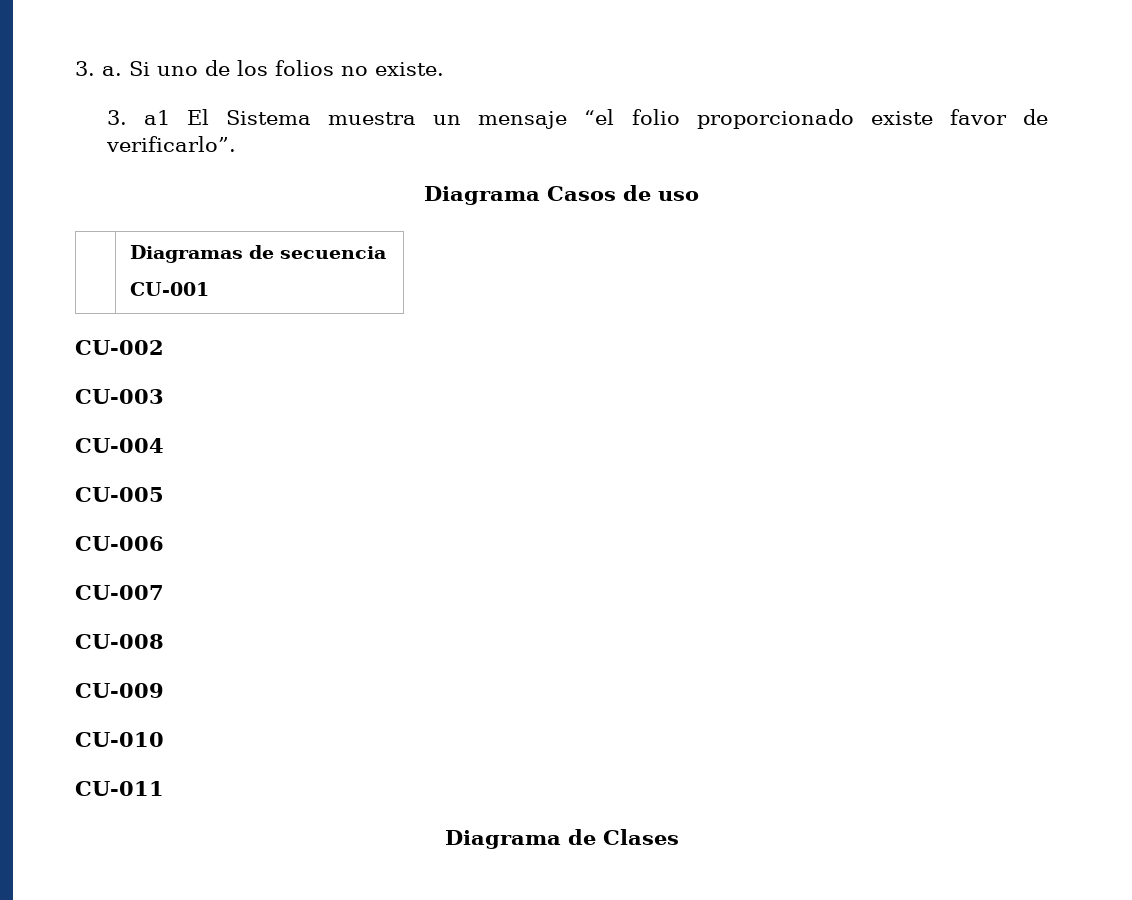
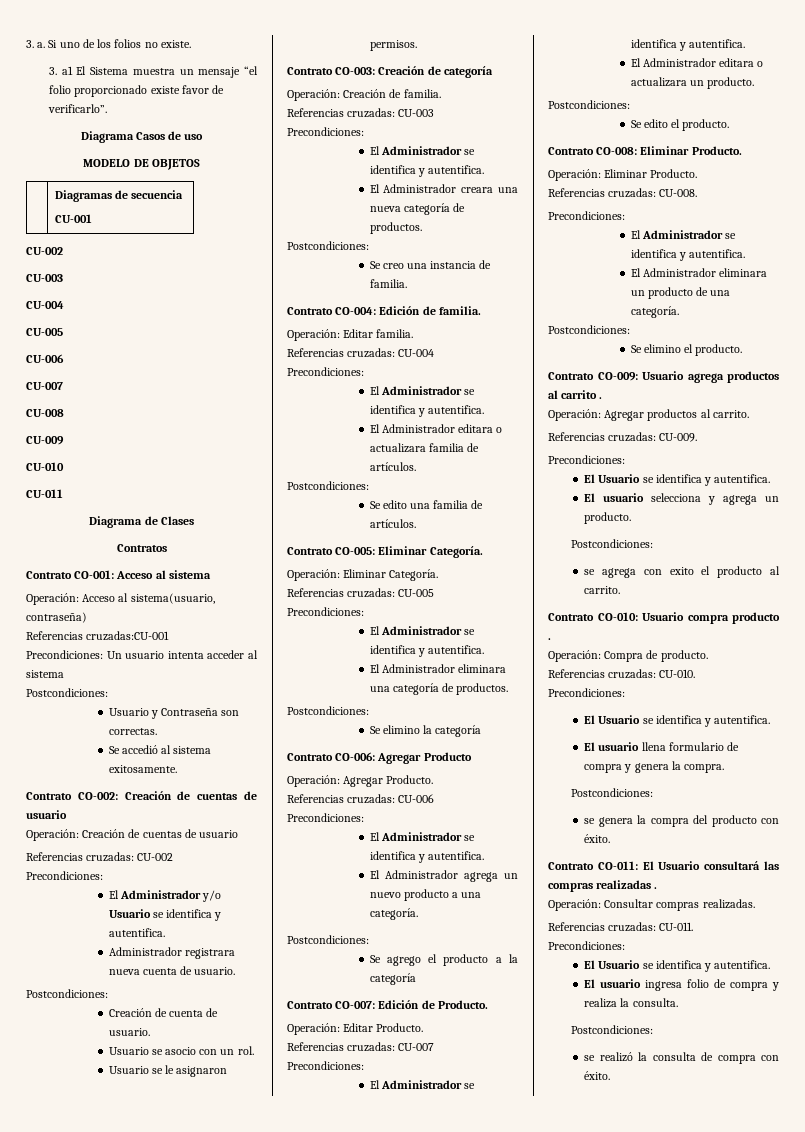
(699, 196) none -> [83,159,200,170] // MODELO DE OBJETOS
(679, 837) none -> [116,544,167,552] [26,570,211,579] [26,593,215,605] [26,612,87,623] [26,631,170,641] [26,650,258,659] [26,670,64,678] [26,688,108,697] [108,708,240,719] [108,728,157,735] [108,745,212,754] [108,765,177,773] [26,791,257,800] [26,810,67,819] [26,829,239,841] [26,852,174,862] [26,871,103,880] [108,890,221,902] [108,909,222,921] [108,928,165,937] [108,947,235,959] [108,966,236,975] [26,989,108,998] [108,1008,219,1017] [108,1028,150,1036] [108,1046,254,1055] [108,1065,228,1077] [369,40,417,51] [287,66,493,78] [287,89,441,101] [287,108,435,118] [287,127,364,136] [369,146,475,155] [369,165,484,177] [369,184,518,193] [369,203,465,215] [369,222,422,234] [287,241,369,250] [369,260,492,269] [369,279,407,288] [287,306,481,315] [287,329,414,341] [287,348,435,358] [287,367,364,376] [369,386,475,395] [369,405,484,417] [369,424,503,433] [369,443,479,453] [369,462,416,471] [287,481,369,490] [369,500,484,509] [369,519,416,528] [287,546,483,558] [287,569,439,581] [287,588,435,598] [287,607,364,616] [369,626,475,635] [369,645,484,657] [369,664,506,673] [369,683,509,695] [287,706,369,715] [369,725,482,737] [287,752,472,764] [287,775,434,787] [287,794,435,804] [287,813,364,822] [369,832,475,841] [369,851,484,863] [369,870,518,882] [369,889,482,901] [369,908,418,920] [287,935,369,944] [369,954,518,966] [369,973,416,985] [287,1000,488,1009] [287,1023,424,1035] [287,1042,435,1052] [287,1061,364,1070] [369,1080,475,1089] [630,39,745,51] [630,58,764,67] [630,77,754,89] [548,100,630,109] [630,119,730,131] [548,146,742,155] [548,169,698,181] [548,188,698,198] [548,211,625,220] [630,230,736,239] [630,249,745,261] [630,268,767,277] [630,287,731,299] [630,306,679,318] [548,325,630,334] [630,344,743,356] [548,371,779,383] [548,390,603,399] [548,409,749,421] [548,432,698,442] [548,455,625,464] [584,474,771,486] [584,493,779,505] [584,512,632,524] [571,539,654,548] [584,566,780,578] [584,586,621,594] [548,612,780,624] [548,638,551,640] [548,650,708,662] [548,669,696,679] [548,688,625,697] [584,715,771,727] [584,742,740,751] [584,761,725,773] [571,788,654,797] [584,815,779,827] [584,834,611,843] [548,861,779,870] [548,880,658,892] [548,899,755,911] [548,922,694,932] [548,941,625,950] [584,960,771,972] [584,979,779,991] [584,998,678,1008] [571,1025,654,1034] [584,1052,779,1064] [584,1071,611,1080] // Contratos // Contrato CO-001: Acceso al sistema // Operación: Acceso al sistema(usuario, contraseña) // Referencias cruzadas:CU-001 // Precondiciones: Un usuario intenta acceder al sistema // Postcondiciones: // Usuario y Contraseña son correctas. // Se accedió al sistema exitosamente. // Contrato CO-002: Creación de cuentas de usuario // Operación: Creación de cuentas de usuario // Referencias cruzadas: CU-002 // Precondiciones: // El Administrador y/o Usuario se identifica y autentifica. // Administrador registrara nueva cuenta de usuario. // Postcondiciones: // Creación de cuenta de usuario. // Usuario se asocio con un rol. // Usuario se le asignaron permisos. // Contrato CO-003: Creación de categoría // Operación: Creación de familia. // Referencias cruzadas: CU-003 // Precondiciones: // El Administrador se identifica y autentifica. // El Administrador creara una nueva categoría de productos. // Postcondiciones: // Se creo una instancia de familia. // Contrato CO-004: Edición de familia. // Operación: Editar familia. // Referencias cruzadas: CU-004 // Precondiciones: // El Administrador se identifica y autentifica. // El Administrador editara o actualizara familia de artículos. // Postcondiciones: // Se edito una familia de artículos. // Contrato CO-005: Eliminar Categoría. // Operación: Eliminar Categoría. // Referencias cruzadas: CU-005 // Precondiciones: // El Administrador se identifica y autentifica. // El Administrador eliminara una categoría de productos. // Postcondiciones: // Se elimino la categoría // Contrato CO-006: Agregar Producto // Operación: Agregar Producto. // Referencias cruzadas: CU-006 // Precondiciones: // El Administrador se identifica y autentifica. // El Administrador agrega un nuevo producto a una categoría. // Postcondiciones: // Se agrego el producto a la categoría // Contrato CO-007: Edición de Producto. // Operación: Editar Producto. // Referencias cruzadas: CU-007 // Precondiciones: // El Administrador se identifica y autentifica. // El Administrador editara o actualizara un producto. // Postcondiciones: // Se edito el producto. // Contrato CO-008: Eliminar Producto. // Operación: Eliminar Producto. // Referencias cruzadas: CU-008. // Precondiciones: // El Administrador se identifica y autentifica. // El Administrador eliminara un producto de una categoría. // Postcondiciones: // Se elimino el producto. // Contrato CO-009: Usuario agrega productos al carrito . // Operación: Agregar productos al carrito. // Referencias cruzadas: CU-009. // Precondiciones: // El Usuario se identifica y autentifica. // El usuario selecciona y agrega un producto. // Postcondiciones: // se agrega con exito el producto al carrito. // Contrato CO-010: Usuario compra producto . // Operación: Compra de producto. // Referencias cruzadas: CU-010. // Precondiciones: // El Usuario se identifica y autentifica. // El usuario llena formulario de compra y genera la compra. // Postcondiciones: // se genera la compra del producto con éxito. // Contrato CO-011: El Usuario consultará las compras realizadas . // Operación: Consultar compras realizadas. // Referencias cruzadas: CU-011. // Precondiciones: // El Usuario se identifica y autentifica. // El usuario ingresa folio de compra y realiza la consulta. // Postcondiciones: // se realizó la consulta de compra con éxito.

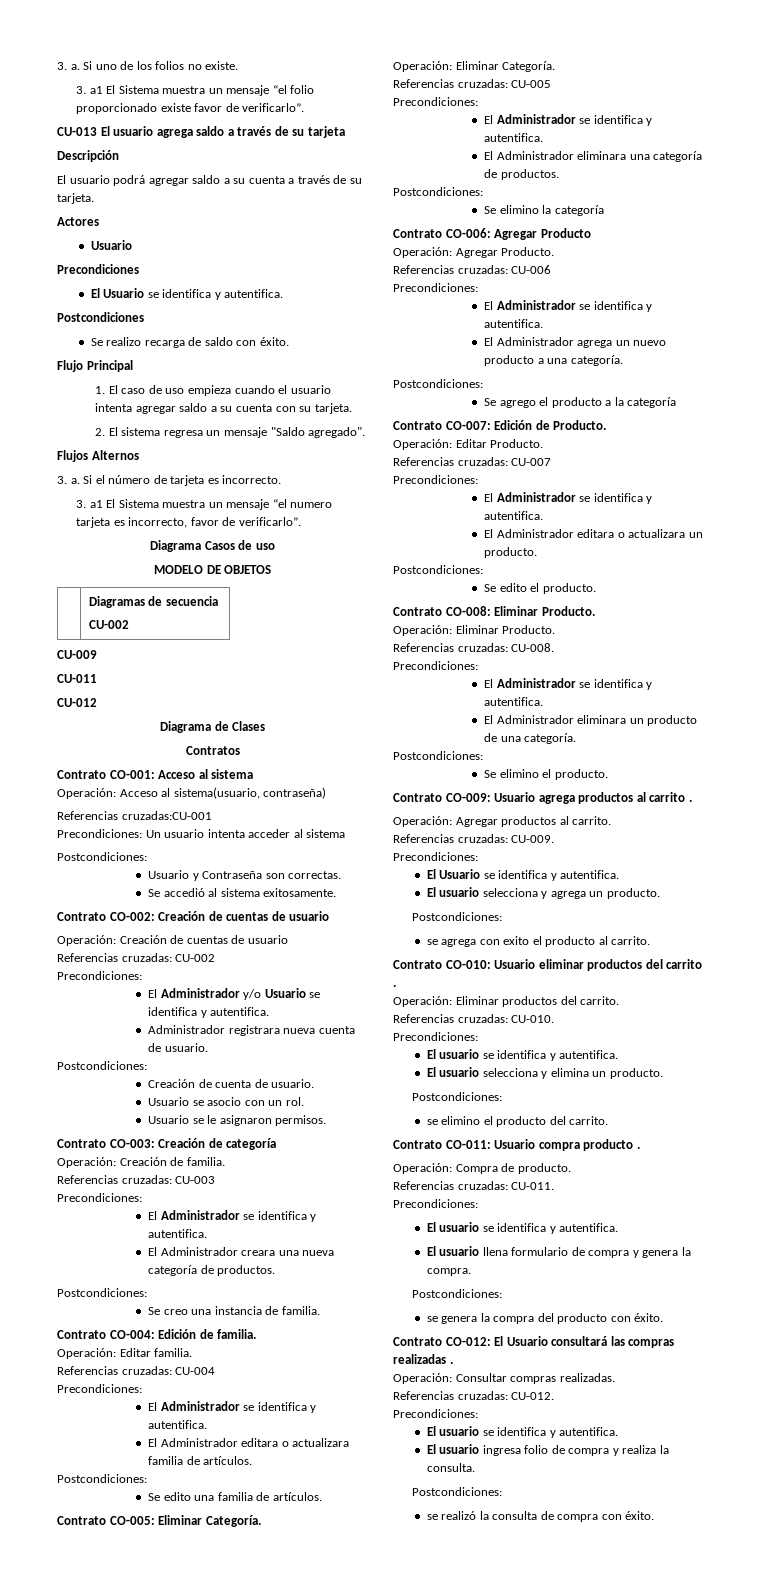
(108, 108) none -> [57,126,345,138] [57,150,119,162] [57,175,362,186] [57,193,94,204] [57,217,99,226] [90,240,132,250] [57,264,139,274] [90,288,284,300] [57,312,144,322] [90,337,289,348] [57,360,133,372] [95,385,331,396] [95,403,352,414] [95,427,366,438] [57,450,139,462] [57,475,282,486] [76,499,333,510] [76,517,301,528] // CU-013 El usuario agrega saldo a través de su tarjeta // Descripción // El usuario podrá agregar saldo a su cuenta a través de su tarjeta. // Actores // Usuario // Precondiciones // El Usuario se identifica y autentifica. // Postcondiciones // Se realizo recarga de saldo con éxito. // Flujo Principal // 1. El caso de uso empieza cuando el usuario intenta agregar saldo a su cuenta con su tarjeta. // 2. El sistema regresa un mensaje "Saldo agregado". // Flujos Alternos // 3. a. Si el número de tarjeta es incorrecto. // 3. a1 El Sistema muestra un mensaje “el numero tarjeta es incorrecto, favor de verificarlo”.
[54,214,92,223] [26,247,63,255] [26,274,63,282] [26,301,64,309] [26,328,63,336] [26,354,64,363] [26,382,63,390] [26,409,64,417] CU-001 // CU-002 // CU-003 // CU-004 // CU-005 // CU-006 // CU-007 // CU-008 -> [88,620,129,629] CU-002
[26,462,64,471] [26,489,63,498] CU-010 // CU-011 -> [57,674,97,683] [57,698,97,707] CU-011 // CU-012
(684, 616) none -> [538,959,703,971] [393,984,396,987] [393,996,620,1007] [393,1014,555,1023] [393,1032,478,1041] [426,1049,619,1061] [426,1067,663,1079] [412,1092,503,1101] [426,1116,609,1127] [393,1139,536,1149] eliminar productos del carrito . // Operación: Eliminar productos del carrito. // Referencias cruzadas: CU-010. // Precondiciones: // El usuario se identifica y autentifica. // El usuario selecciona y elimina un producto. // Postcondiciones: // se elimino el producto del carrito. // Contrato CO-011: Usuario
[659,669,696,678] [548,688,625,697] [584,715,641,724] CU-010. // Precondiciones: // El Usuario -> [511,1182,555,1190] [393,1199,478,1208] [426,1222,480,1232] CU-011. // Precondiciones: // El usuario
[597,861,638,870] CO-011: -> [445,1337,491,1346] CO-012:
[659,922,694,931] [548,941,625,950] [584,960,641,969] CU-011. // Precondiciones: // El Usuario -> [511,1392,555,1400] [393,1409,478,1418] [426,1426,480,1436] CU-012. // Precondiciones: // El usuario

